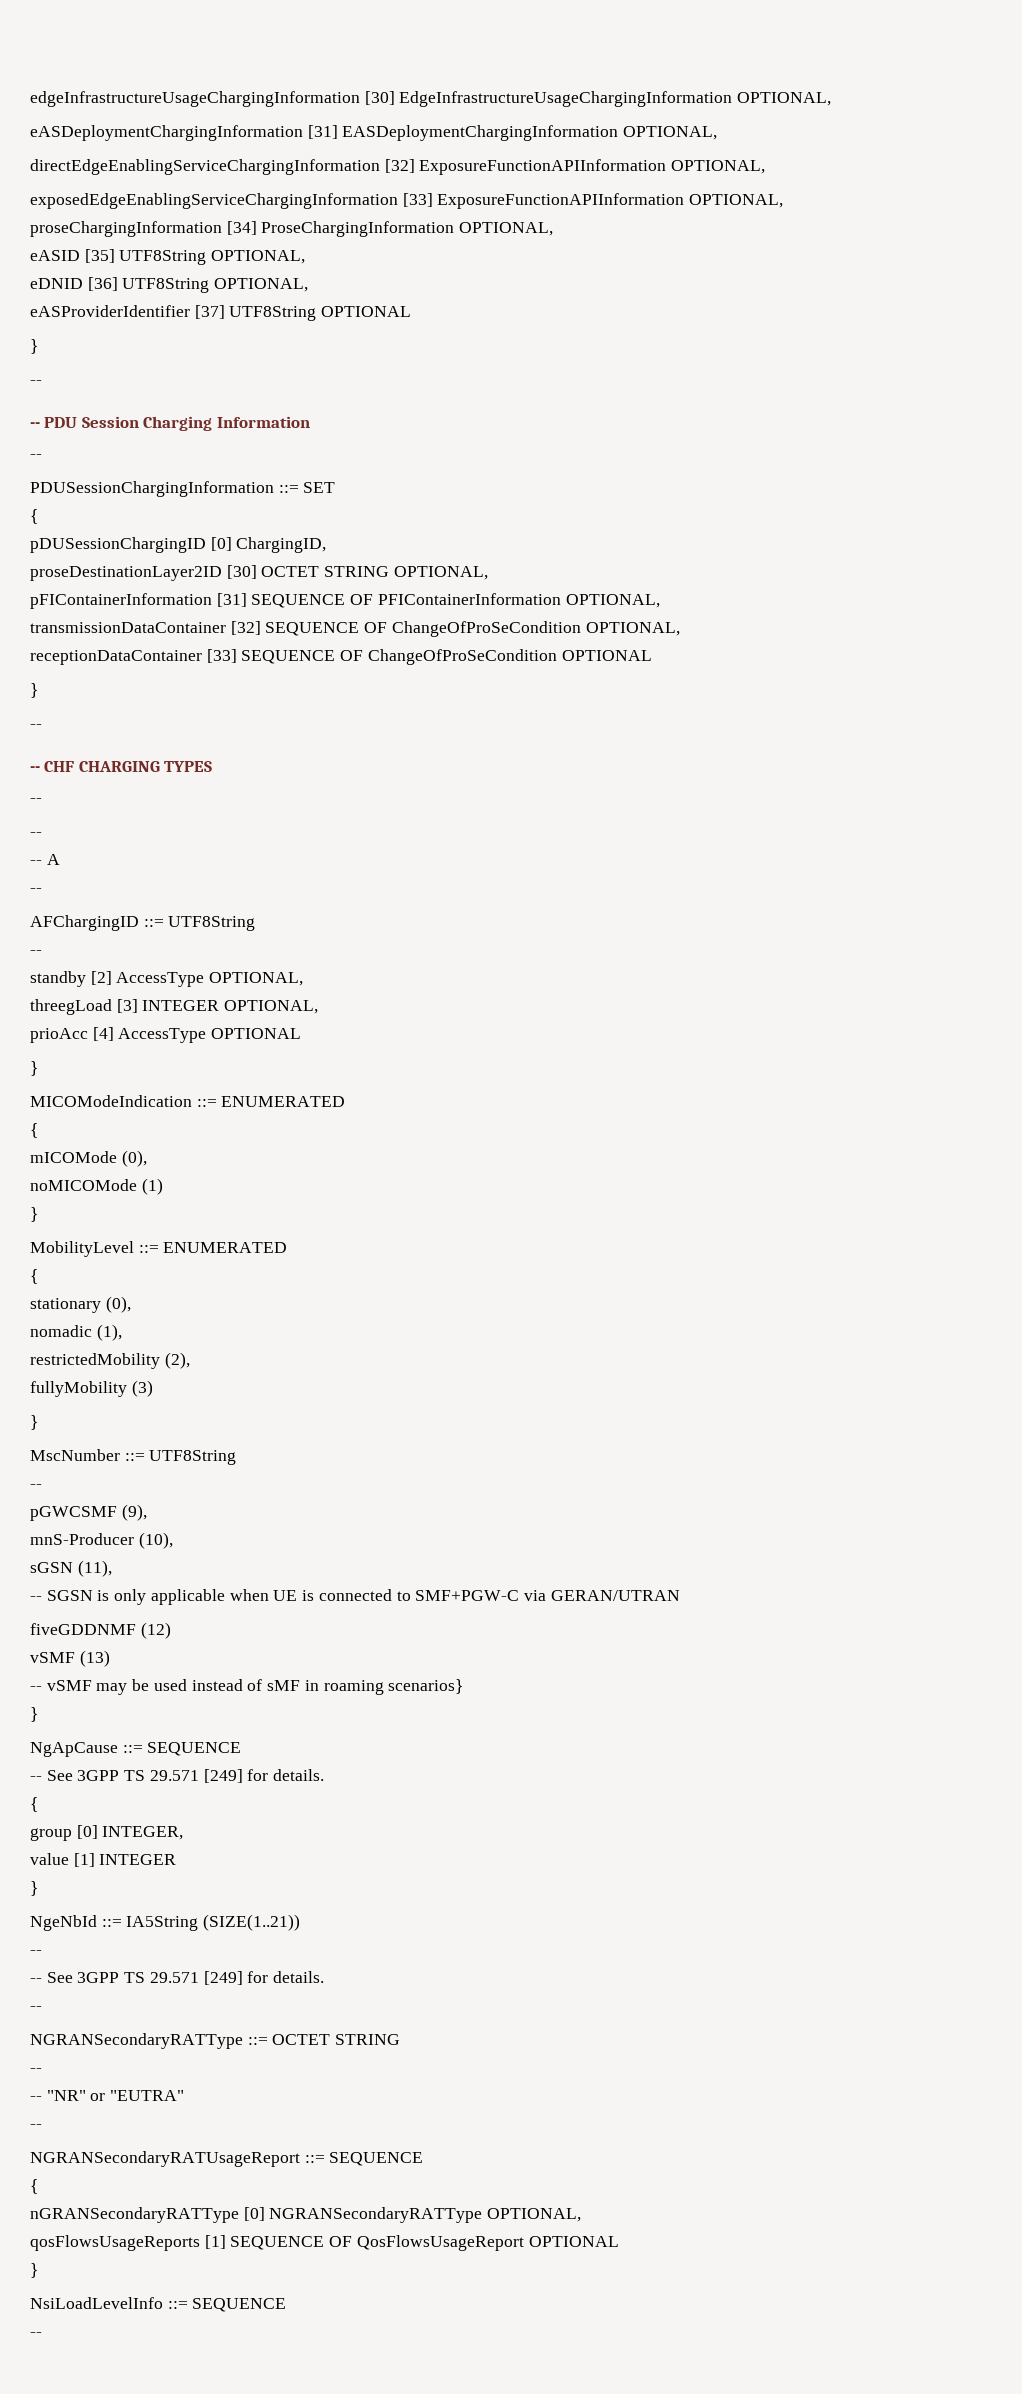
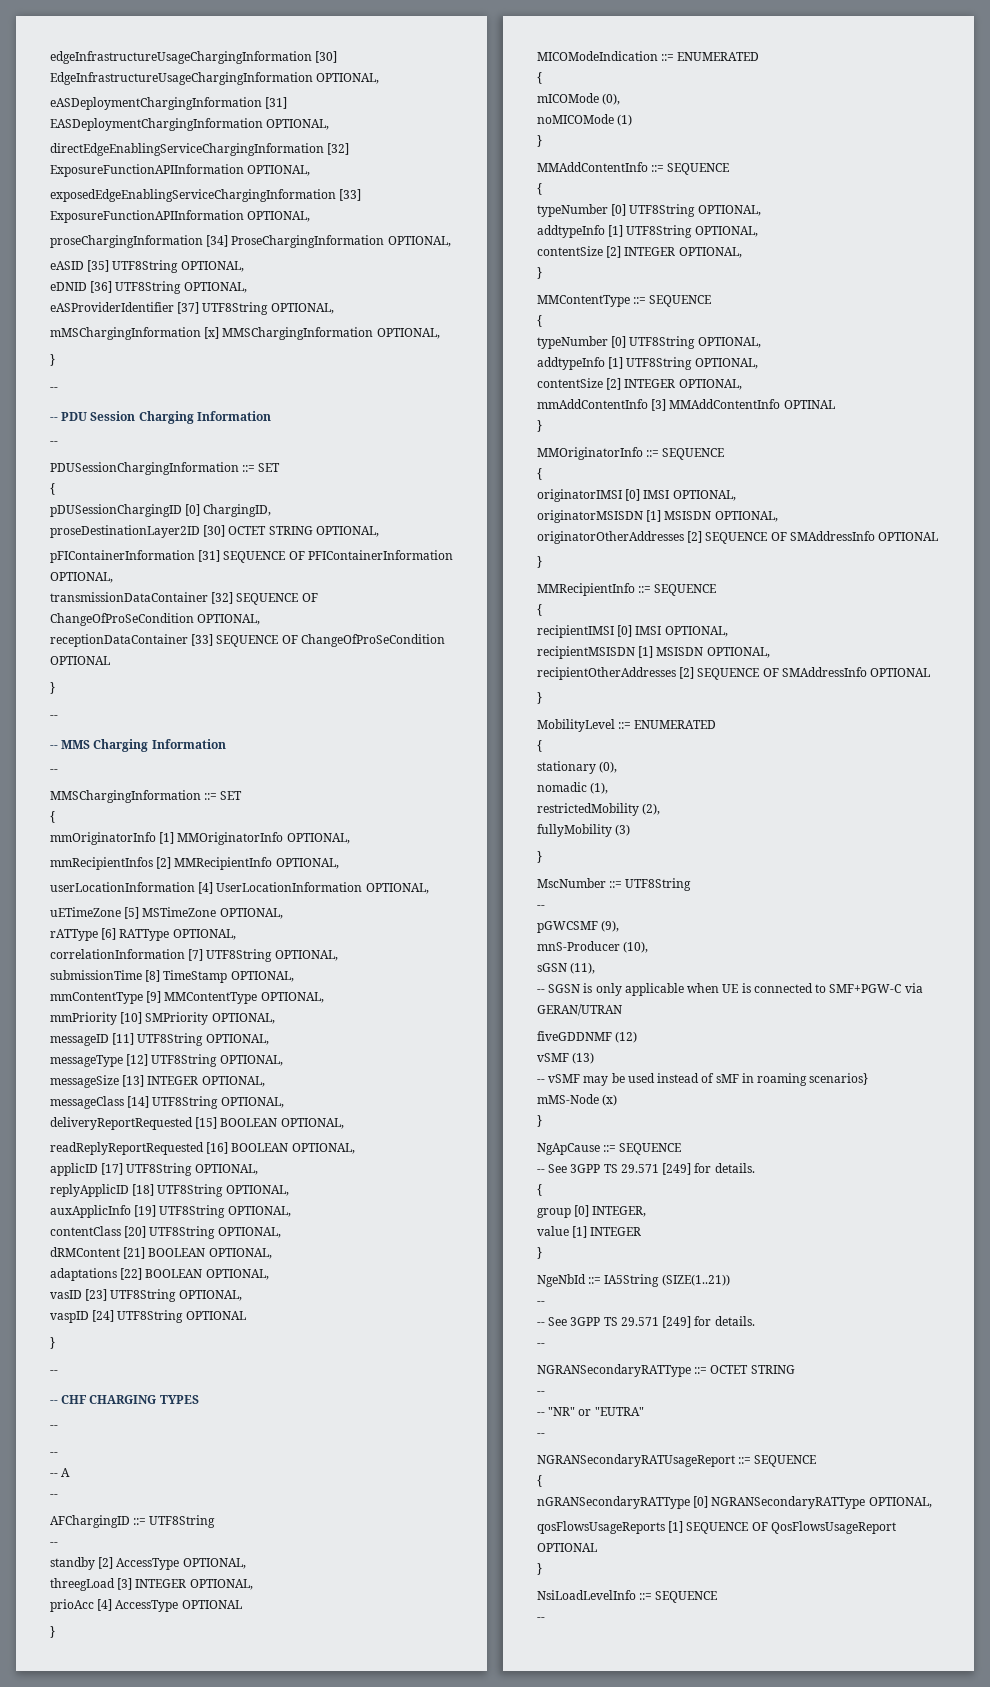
[321,306,412,317] OPTIONAL -> [270,303,334,314] [50,327,440,340] OPTIONAL, // mMSChargingInformation [x] MMSChargingInformation OPTIONAL,
(42, 726) none -> [50,739,226,752] [50,769,58,773] [50,790,243,803] [50,811,55,823] [50,832,350,845] [50,857,339,870] [50,882,429,894] [50,907,283,919] [50,928,236,941] [50,949,338,962] [50,970,294,983] [50,991,324,1004] [50,1012,275,1025] [50,1033,269,1046] [50,1054,283,1067] [50,1075,265,1088] [50,1096,284,1109] [50,1117,344,1130] [50,1142,355,1155] [50,1163,258,1176] [50,1184,289,1197] [50,1205,291,1218] [50,1226,281,1239] [50,1247,272,1259] [50,1268,269,1281] [50,1289,242,1302] [50,1310,246,1323] [50,1337,55,1349] [50,1370,58,1374] // -- MMS Charging Information // -- // MMSChargingInformation ::= SET // { // mmOriginatorInfo [1] MMOriginatorInfo OPTIONAL, // mmRecipientInfos [2] MMRecipientInfo OPTIONAL, // userLocationInformation [4] UserLocationInformation OPTIONAL, // uETimeZone [5] MSTimeZone OPTIONAL, // rATType [6] RATType OPTIONAL, // correlationInformation [7] UTF8String OPTIONAL, // submissionTime [8] TimeStamp OPTIONAL, // mmContentType [9] MMContentType OPTIONAL, // mmPriority [10] SMPriority OPTIONAL, // messageID [11] UTF8String OPTIONAL, // messageType [12] UTF8String OPTIONAL, // messageSize [13] INTEGER OPTIONAL, // messageClass [14] UTF8String OPTIONAL, // deliveryReportRequested [15] BOOLEAN OPTIONAL, // readReplyReportRequested [16] BOOLEAN OPTIONAL, // applicID [17] UTF8String OPTIONAL, // replyApplicID [18] UTF8String OPTIONAL, // auxApplicInfo [19] UTF8String OPTIONAL, // contentClass [20] UTF8String OPTIONAL, // dRMContent [21] BOOLEAN OPTIONAL, // adaptations [22] BOOLEAN OPTIONAL, // vasID [23] UTF8String OPTIONAL, // vaspID [24] UTF8String OPTIONAL // } // --
(38, 1214) none -> [537,162,730,175] [537,183,542,195] [537,204,761,217] [537,225,758,238] [537,246,742,258] [537,267,542,279] [537,295,712,307] [537,315,542,327] [537,336,761,349] [537,357,758,370] [537,378,742,390] [537,399,835,411] [537,420,542,432] [537,447,725,460] [537,468,542,480] [537,489,736,502] [537,510,778,523] [537,531,939,544] [537,556,542,568] [537,583,717,596] [537,604,542,616] [537,625,728,638] [537,646,770,659] [537,667,931,680] [537,692,542,704] // MMAddContentInfo ::= SEQUENCE // { // typeNumber [0] UTF8String OPTIONAL, // addtypeInfo [1] UTF8String OPTIONAL, // contentSize [2] INTEGER OPTIONAL, // } // MMContentType ::= SEQUENCE // { // typeNumber [0] UTF8String OPTIONAL, // addtypeInfo [1] UTF8String OPTIONAL, // contentSize [2] INTEGER OPTIONAL, // mmAddContentInfo [3] MMAddContentInfo OPTINAL // } // MMOriginatorInfo ::= SEQUENCE // { // originatorIMSI [0] IMSI OPTIONAL, // originatorMSISDN [1] MSISDN OPTIONAL, // originatorOtherAddresses [2] SEQUENCE OF SMAddressInfo OPTIONAL // } // MMRecipientInfo ::= SEQUENCE // { // recipientIMSI [0] IMSI OPTIONAL, // recipientMSISDN [1] MSISDN OPTIONAL, // recipientOtherAddresses [2] SEQUENCE OF SMAddressInfo OPTIONAL // }
(464, 1686) none -> [537,1094,618,1106] // mMS-Node (x)

